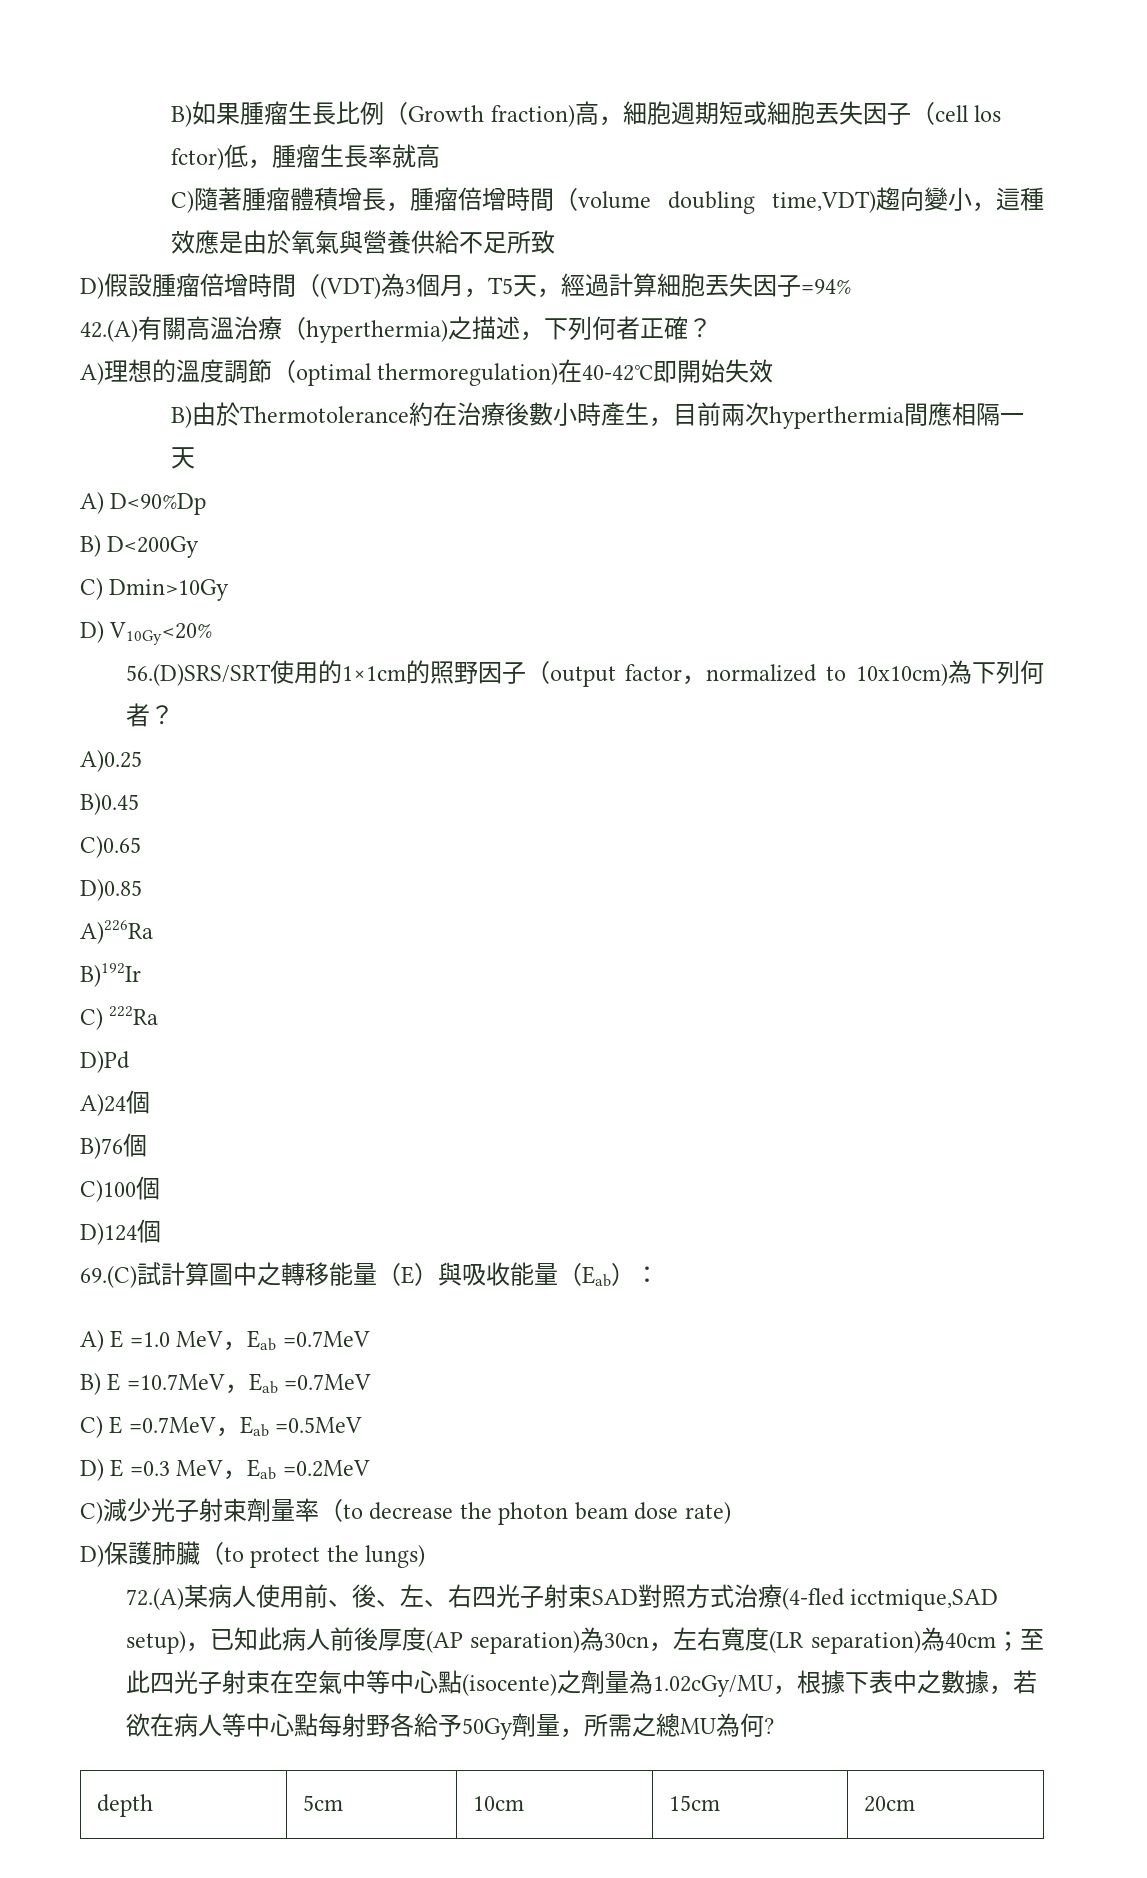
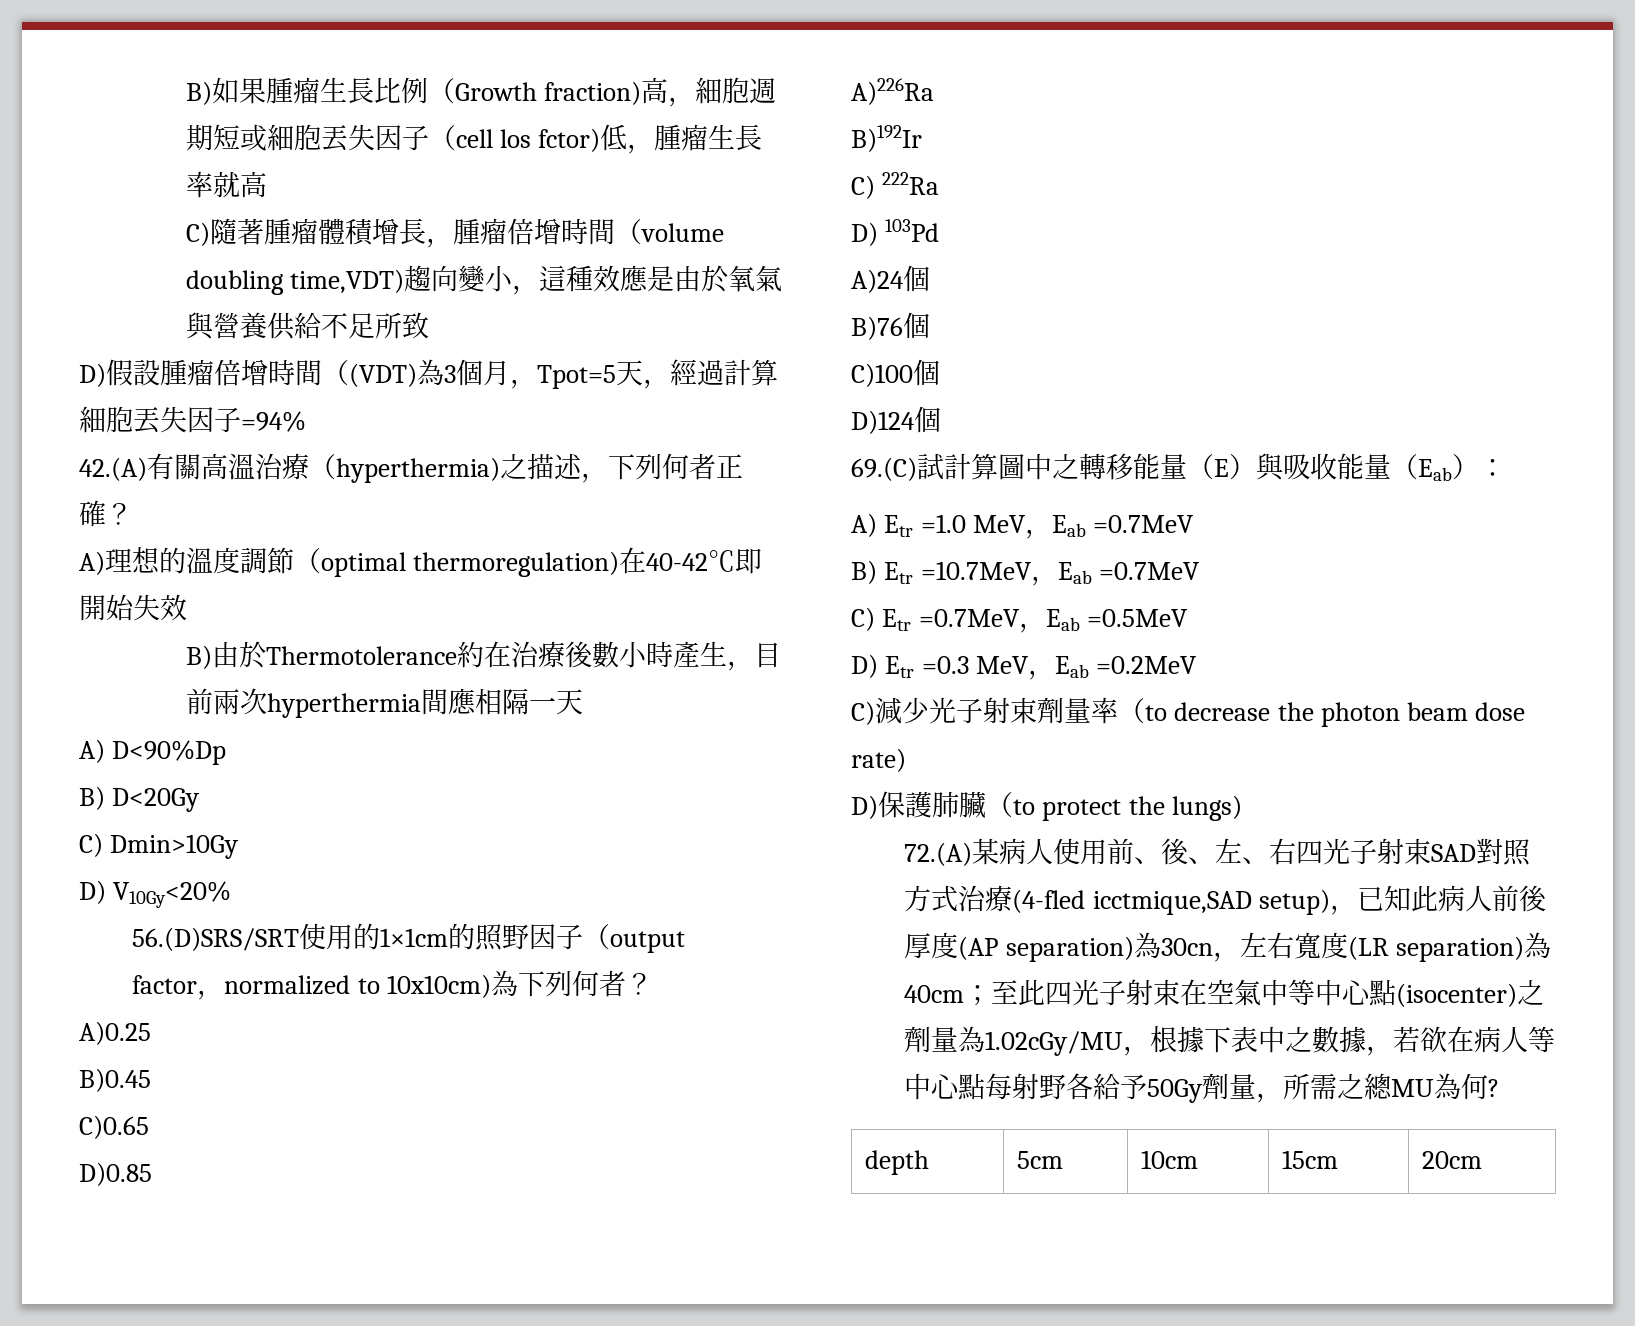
[488,277,513,294] T5 -> [537,365,616,389] Tpot=5
[107,536,200,558] D<200Gy -> [112,788,201,812] D<20Gy
[80,1051,130,1073] D)Pd -> [851,219,940,246] D) 103Pd
[110,1330,124,1348] E -> [884,515,914,537] Etr
[107,1373,121,1391] E -> [884,562,914,584] Etr
[109,1416,123,1434] E -> [882,609,912,631] Etr
[110,1459,124,1477] E -> [885,656,915,678] Etr
[461,1674,557,1696] (isocente) -> [1396,983,1518,1007] (isocenter)

